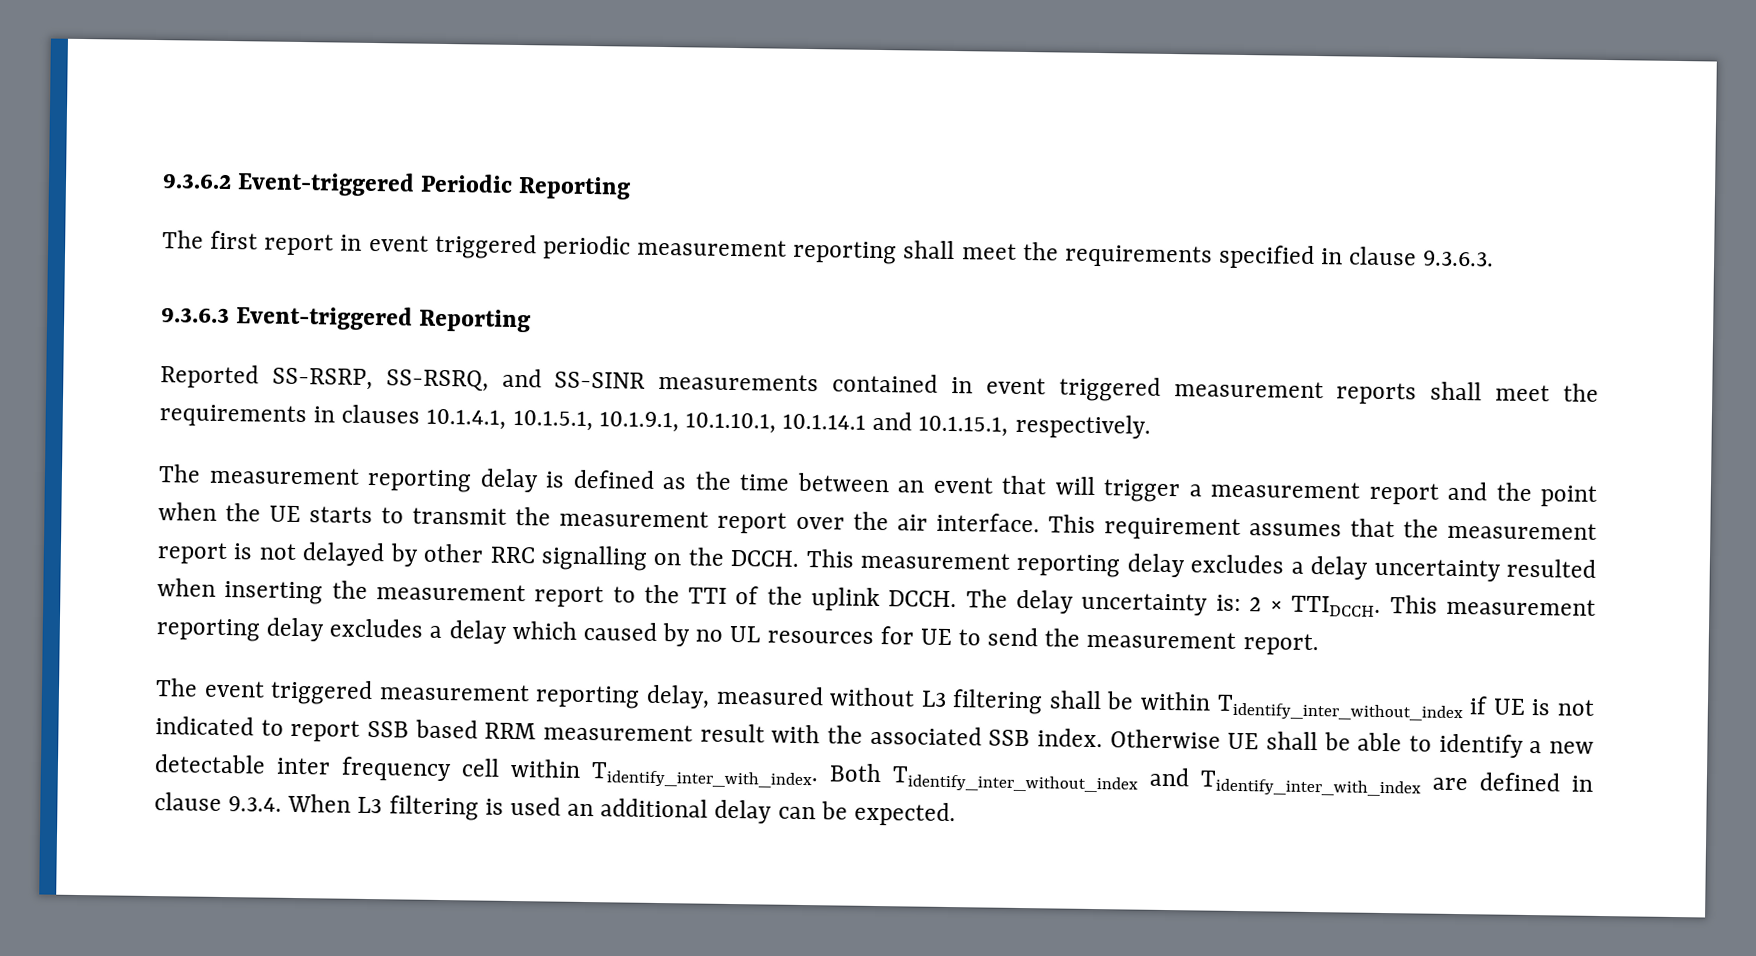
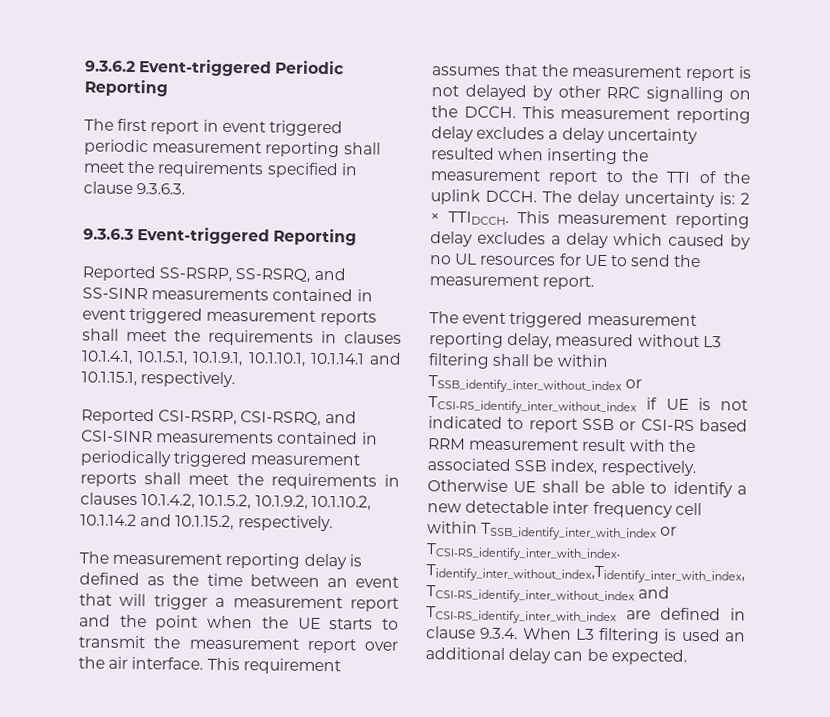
(1151, 426) none -> [81,408,357,427] [81,429,378,445] [80,450,361,468] [80,472,400,490] [80,492,371,511] [80,513,333,532] // Reported CSI-RSRP, CSI-RSRQ, and CSI-SINR measurements contained in periodically triggered measurement reports shall meet the requirements in clauses 10.1.4.2, 10.1.5.2, 10.1.9.2, 10.1.10.2, 10.1.14.2 and 10.1.15.2, respectively.
[1216,694,1464,722] Tidentify_inter_without_index -> [428,375,643,394] [428,396,637,415] TSSB_identify_inter_without_index or TCSI-RS_identify_inter_without_index
(409, 729) none -> [619,418,695,431] or CSI-RS
[1036,728,1103,748] index. -> [550,459,696,476] index, respectively.
[591,762,1421,797] Tidentify_inter_with_index. Both Tidentify_inter_without_index and Tidentify_inter_with_index -> [481,522,678,541] [426,543,621,562] [426,564,745,584] [426,585,671,604] [426,606,617,625] TSSB_identify_inter_with_index or TCSI-RS_identify_inter_with_index. Tidentify_inter_without_index,Tidentify_inter_with_index, TCSI-RS_identify_inter_without_index and TCSI-RS_identify_inter_with_index

